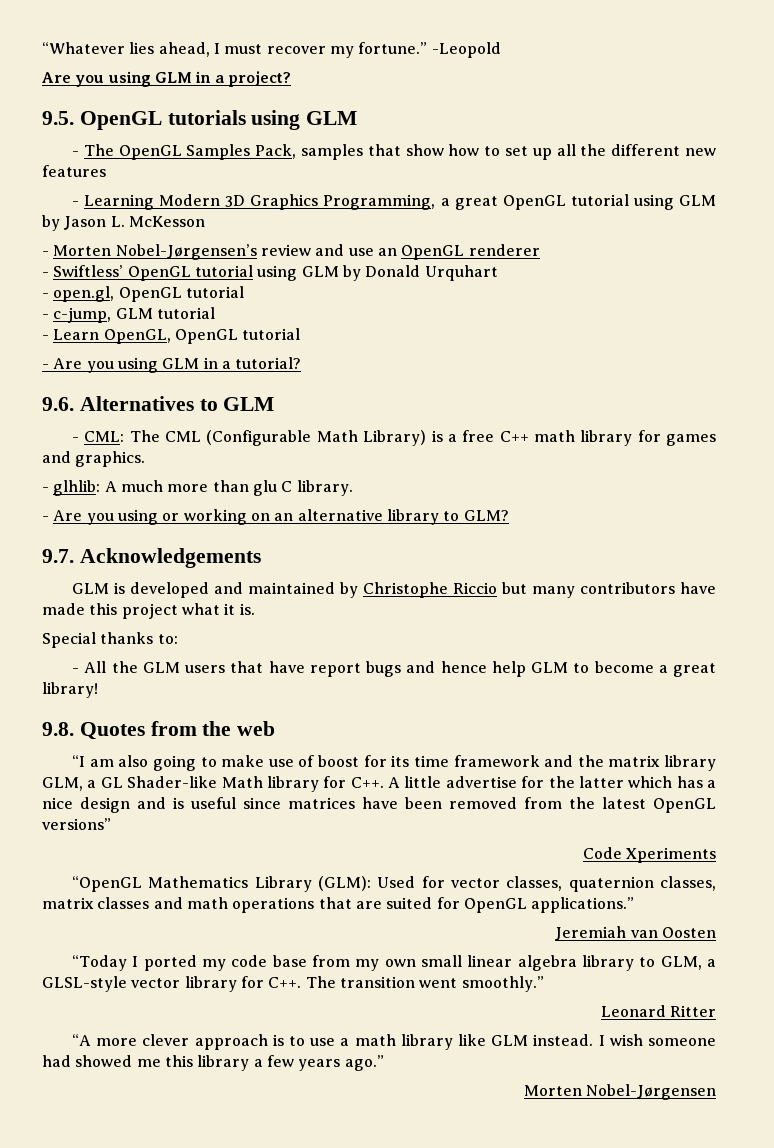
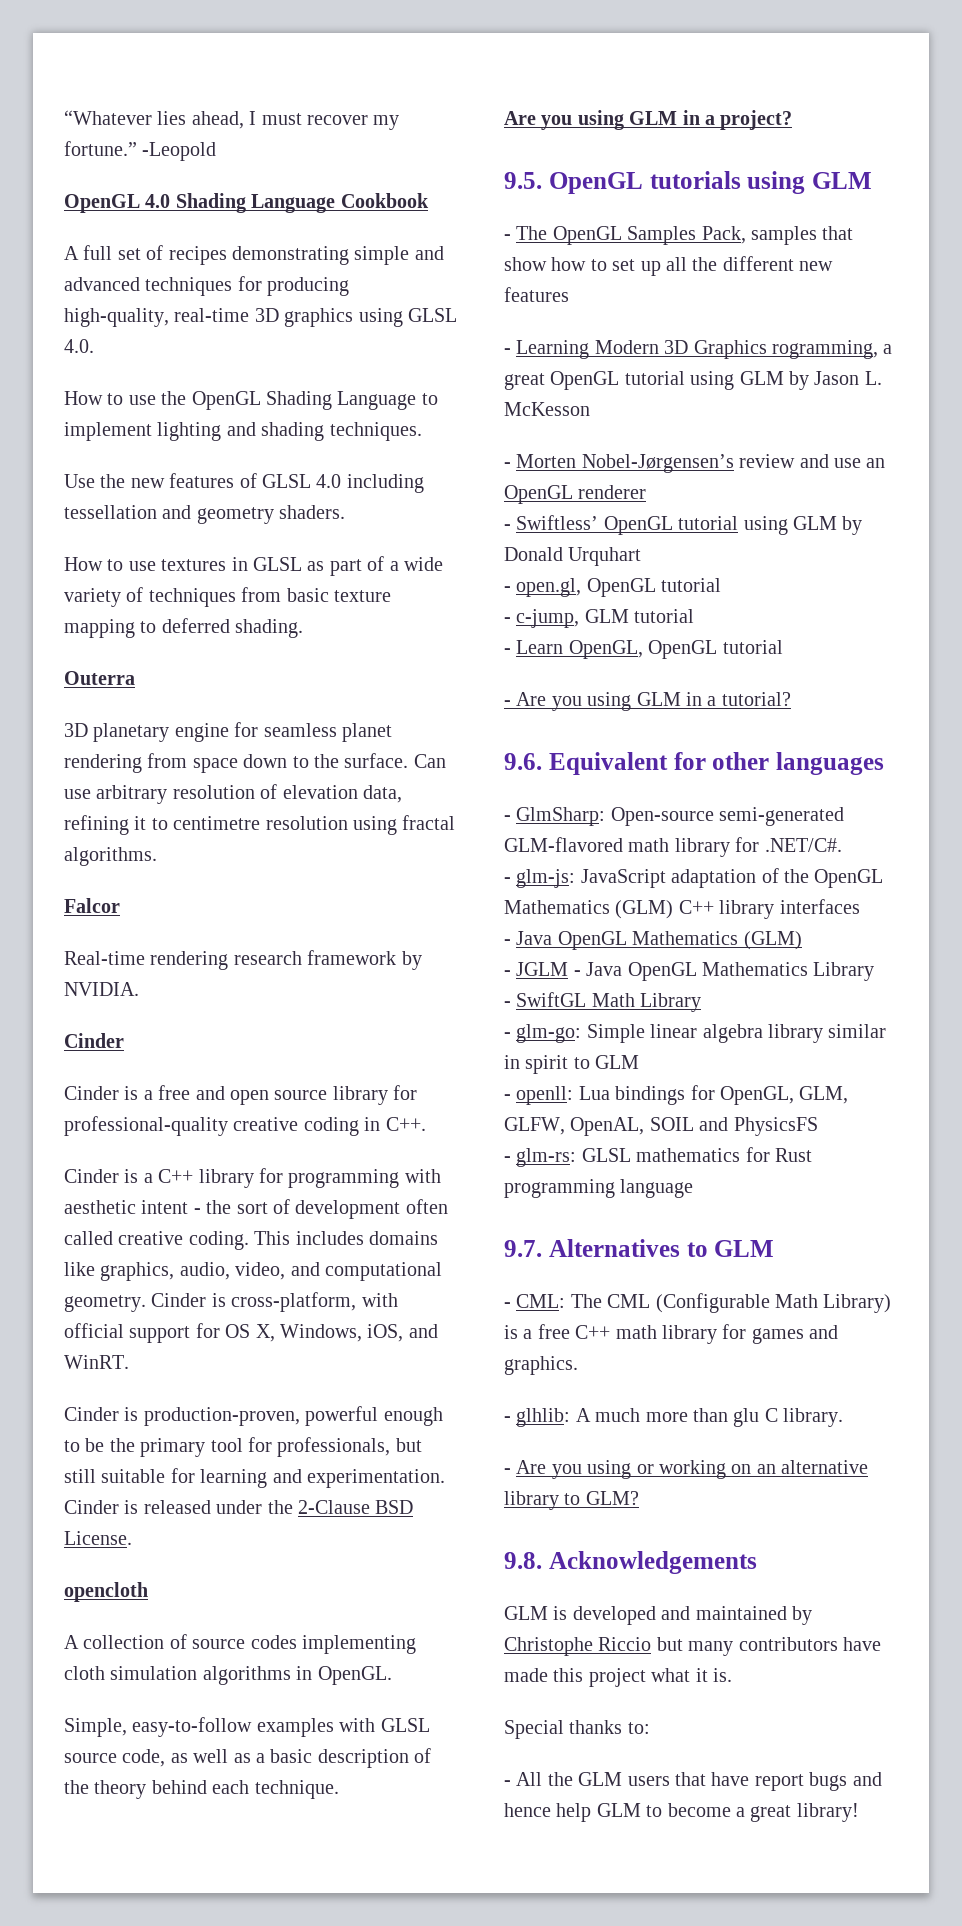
(501, 50) none -> [64,193,429,213] [64,245,444,265] [64,276,350,296] [64,308,457,327] [64,339,94,353] [64,391,438,410] [64,422,422,441] [64,473,424,493] [64,505,346,524] [64,556,443,576] [64,587,391,607] [64,618,304,638] [64,671,135,685] [64,722,392,742] [64,753,446,773] [64,784,402,804] [64,815,456,835] [64,847,157,866] [64,898,120,913] [64,950,422,970] [64,982,139,996] [64,1033,124,1048] [64,1085,418,1105] [64,1116,426,1136] [64,1168,441,1188] [64,1199,448,1219] [64,1231,438,1250] [64,1262,442,1281] [64,1292,398,1312] [64,1323,438,1343] [64,1355,129,1369] [64,1406,443,1426] [64,1437,422,1457] [64,1468,445,1488] [64,1500,414,1514] [64,1531,132,1545] [64,1582,148,1602] [64,1634,416,1654] [64,1666,392,1685] [64,1717,430,1737] [64,1748,432,1768] [64,1780,339,1799] // OpenGL 4.0 Shading Language Cookbook // A full set of recipes demonstrating simple and advanced techniques for producing high-quality, real-time 3D graphics using GLSL 4.0. // How to use the OpenGL Shading Language to implement lighting and shading techniques. // Use the new features of GLSL 4.0 including tessellation and geometry shaders. // How to use textures in GLSL as part of a wide variety of techniques from basic texture mapping to deferred shading. // Outerra // 3D planetary engine for seamless planet rendering from space down to the surface. Can use arbitrary resolution of elevation data, refining it to centimetre resolution using fractal algorithms. // Falcor // Real-time rendering research framework by NVIDIA. // Cinder // Cinder is a free and open source library for professional-quality creative coding in C++. // Cinder is a C++ library for programming with aesthetic intent - the sort of development often called creative coding. This includes domains like graphics, audio, video, and computational geometry. Cinder is cross-platform, with official support for OS X, Windows, iOS, and WinRT. // Cinder is production-proven, powerful enough to be the primary tool for professionals, but still suitable for learning and experimentation. Cinder is released under the 2-Clause BSD License. // opencloth // A collection of source codes implementing cloth simulation algorithms in OpenGL. // Simple, easy-to-follow examples with GLSL source code, as well as a basic description of the theory behind each technique.
[323,194,436,210] Programming, -> [772,340,878,359] rogramming,
(74, 404) none -> [548,752,884,775] [504,807,845,826] [504,837,842,857] [504,868,884,888] [504,899,860,919] [504,931,802,950] [504,962,875,981] [504,992,702,1012] [504,1024,887,1043] [504,1055,640,1074] [504,1085,849,1105] [504,1117,818,1136] [504,1147,812,1167] [504,1179,694,1198] [504,1240,542,1257] Equivalent for other languages // - GlmSharp: Open-source semi-generated GLM-flavored math library for .NET/C#. // - glm-js: JavaScript adaptation of the OpenGL Mathematics (GLM) C++ library interfaces // - Java OpenGL Mathematics (GLM) // - JGLM - Java OpenGL Mathematics Library // - SwiftGL Math Library // - glm-go: Simple linear algebra library similar in spirit to GLM // - openll: Lua bindings for OpenGL, GLM, GLFW, OpenAL, SOIL and PhysicsFS // - glm-rs: GLSL mathematics for Rust programming language // 9.7.
[42,549,74,563] 9.7. -> [504,1552,542,1569] 9.8.
[42,721,276,740] [72,755,717,771] [42,776,716,792] [42,797,716,813] [42,818,111,830] [582,847,717,863] [72,876,717,892] [42,897,635,913] [555,926,717,941] [72,955,716,971] [42,976,544,992] [600,1005,717,1017] [72,1034,716,1050] [42,1055,384,1071] [523,1084,717,1100] // 9.8. Quotes from the web // “I am also going to make use of boost for its time framework and the matrix library GLM, a GL Shader-like Math library for C++. A little advertise for the latter which has a nice design and is useful since matrices have been removed from the latest OpenGL versions” // Code Xperiments // “OpenGL Mathematics Library (GLM): Used for vector classes, quaternion classes, matrix classes and math operations that are suited for OpenGL applications.” // Jeremiah van Oosten // “Today I ported my code base from my own small linear algebra library to GLM, a GLSL-style vector library for C++. The transition went smoothly.” // Leonard Ritter // “A more clever approach is to use a math library like GLM instead. I wish someone had showed me this library a few years ago.” // Morten Nobel-Jørgensen -> (859, 1812) none

